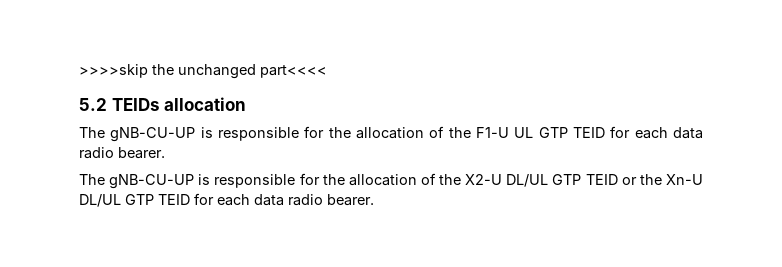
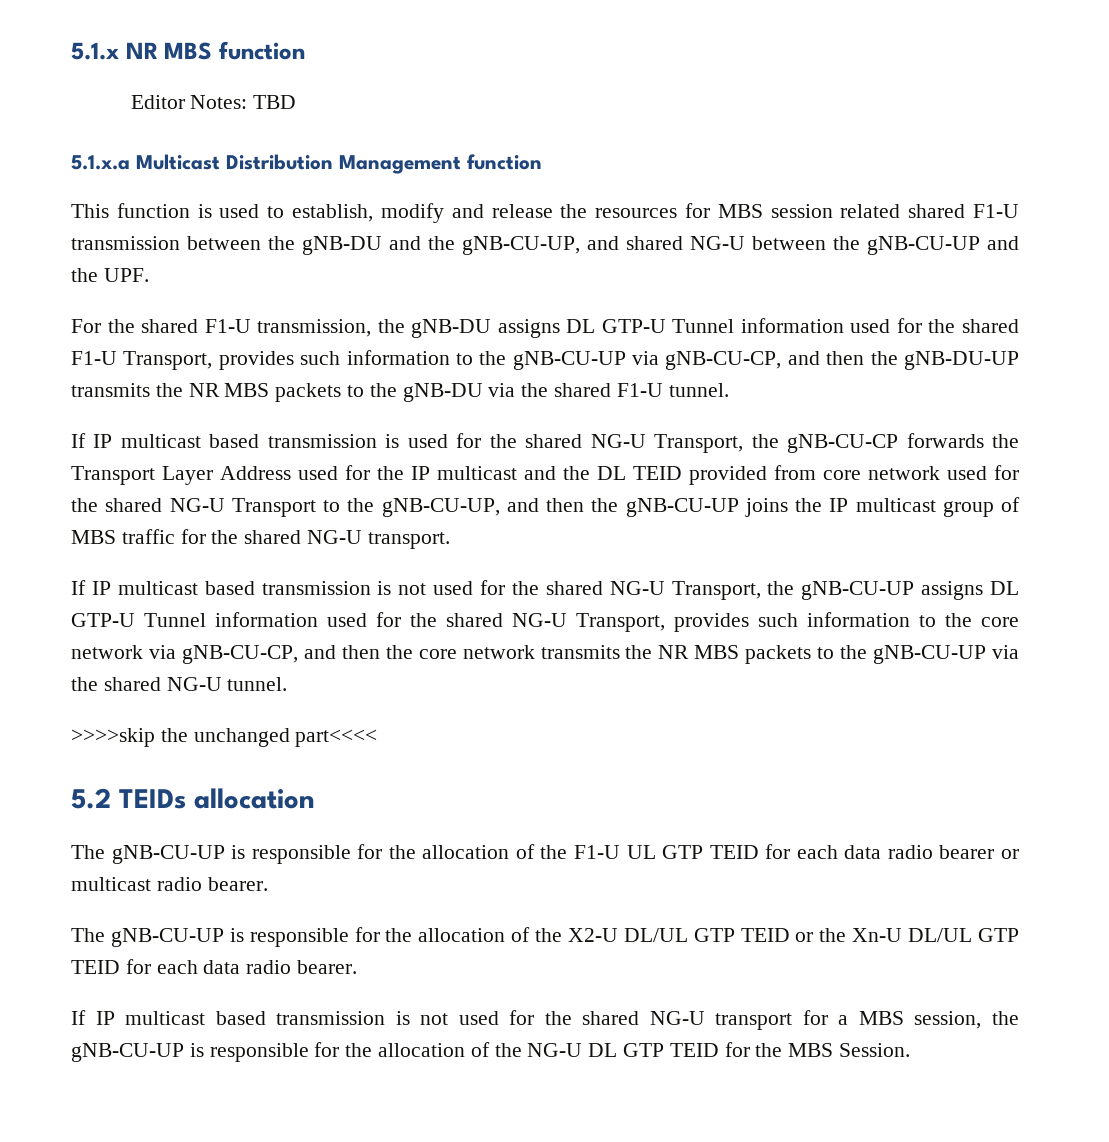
(79, 71) none -> [71,41,305,60] [130,95,297,109] [71,154,542,174] [71,203,1019,223] [71,236,1019,255] [71,268,149,282] [71,318,1019,338] [71,350,1019,370] [71,383,729,402] [71,433,1019,453] [71,465,1019,485] [71,497,1020,517] [71,529,450,549] [71,580,1019,600] [71,612,1019,632] [71,645,1019,664] [71,677,288,691] 5.1.x NR MBS function // Editor Notes: TBD // 5.1.x.a Multicast Distribution Management function // This function is used to establish, modify and release the resources for MBS session related shared F1-U transmission between the gNB-DU and the gNB-CU-UP, and shared NG-U between the gNB-CU-UP and the UPF. // For the shared F1-U transmission, the gNB-DU assigns DL GTP-U Tunnel information used for the shared F1-U Transport, provides such information to the gNB-CU-UP via gNB-CU-CP, and then the gNB-DU-UP transmits the NR MBS packets to the gNB-DU via the shared F1-U tunnel. // If IP multicast based transmission is used for the shared NG-U Transport, the gNB-CU-CP forwards the Transport Layer Address used for the IP multicast and the DL TEID provided from core network used for the shared NG-U Transport to the gNB-CU-UP, and then the gNB-CU-UP joins the IP multicast group of MBS traffic for the shared NG-U transport. // If IP multicast based transmission is not used for the shared NG-U Transport, the gNB-CU-UP assigns DL GTP-U Tunnel information used for the shared NG-U Transport, provides such information to the core network via gNB-CU-CP, and then the core network transmits the NR MBS packets to the gNB-CU-UP via the shared NG-U tunnel. //
(114, 153) none -> [939,845,1019,859] [71,877,202,891] bearer or multicast radio
(374, 200) none -> [71,1010,1019,1030] [71,1042,911,1062] // If IP multicast based transmission is not used for the shared NG-U transport for a MBS session, the gNB-CU-UP is responsible for the allocation of the NG-U DL GTP TEID for the MBS Session.

